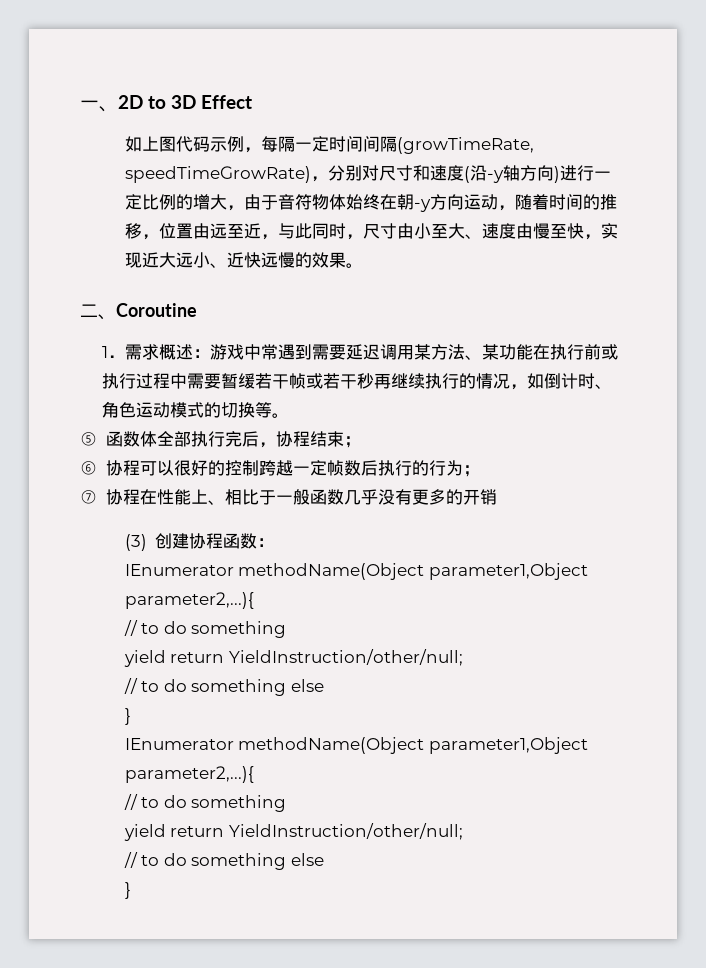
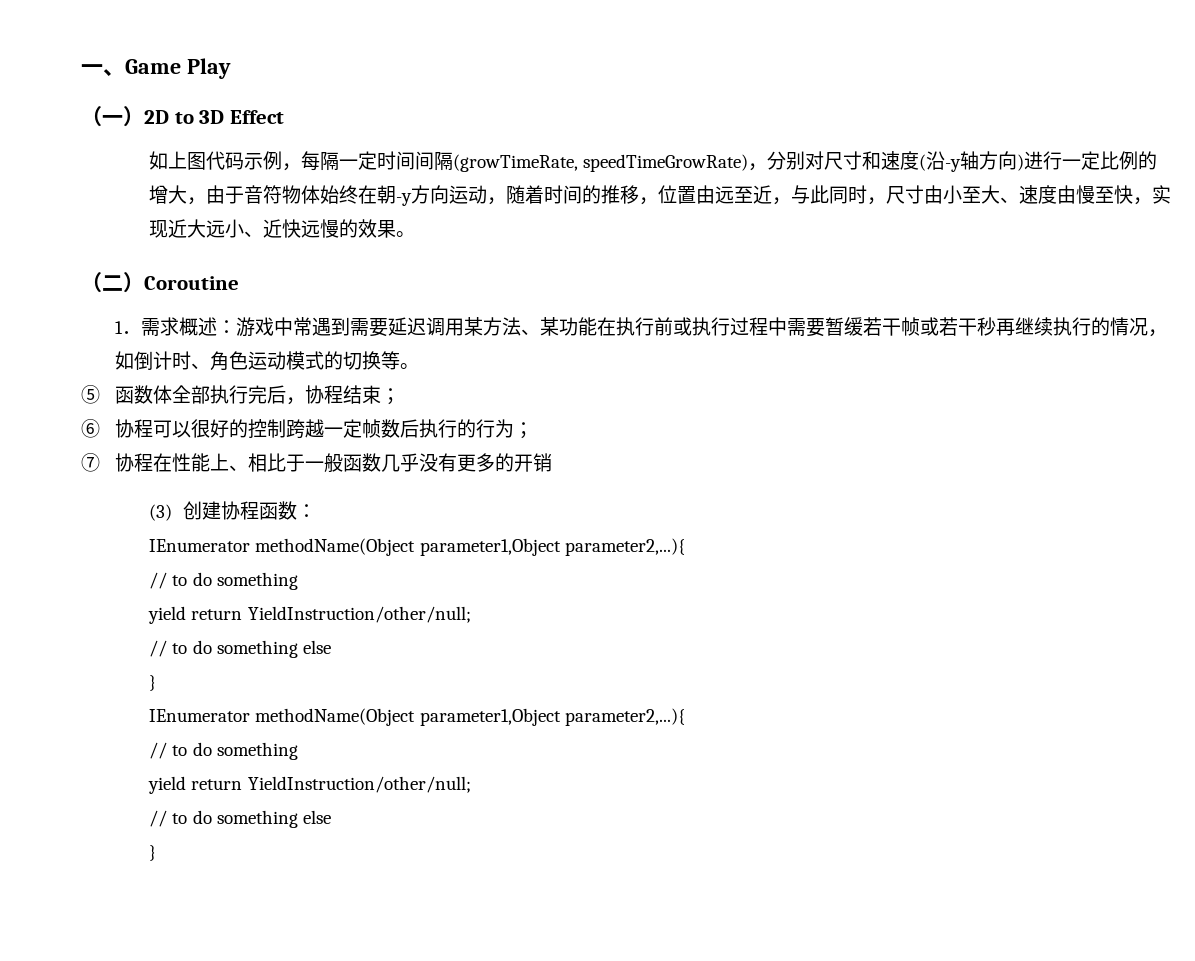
(118, 109) none -> [125,58,231,79] [81,106,144,127] Game Play // （一）
[80,304,116,320] 二、 -> [81,272,144,293] （二）

